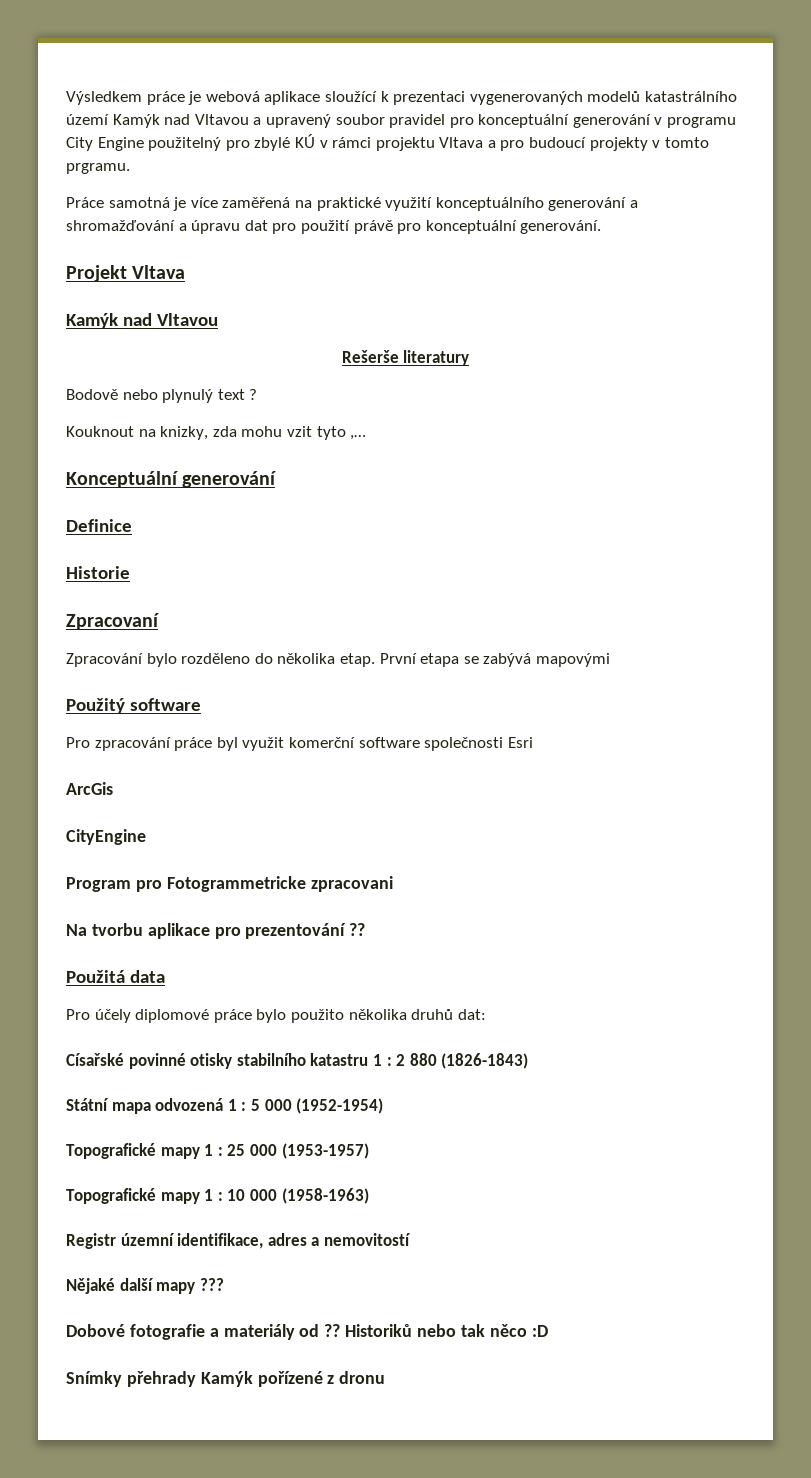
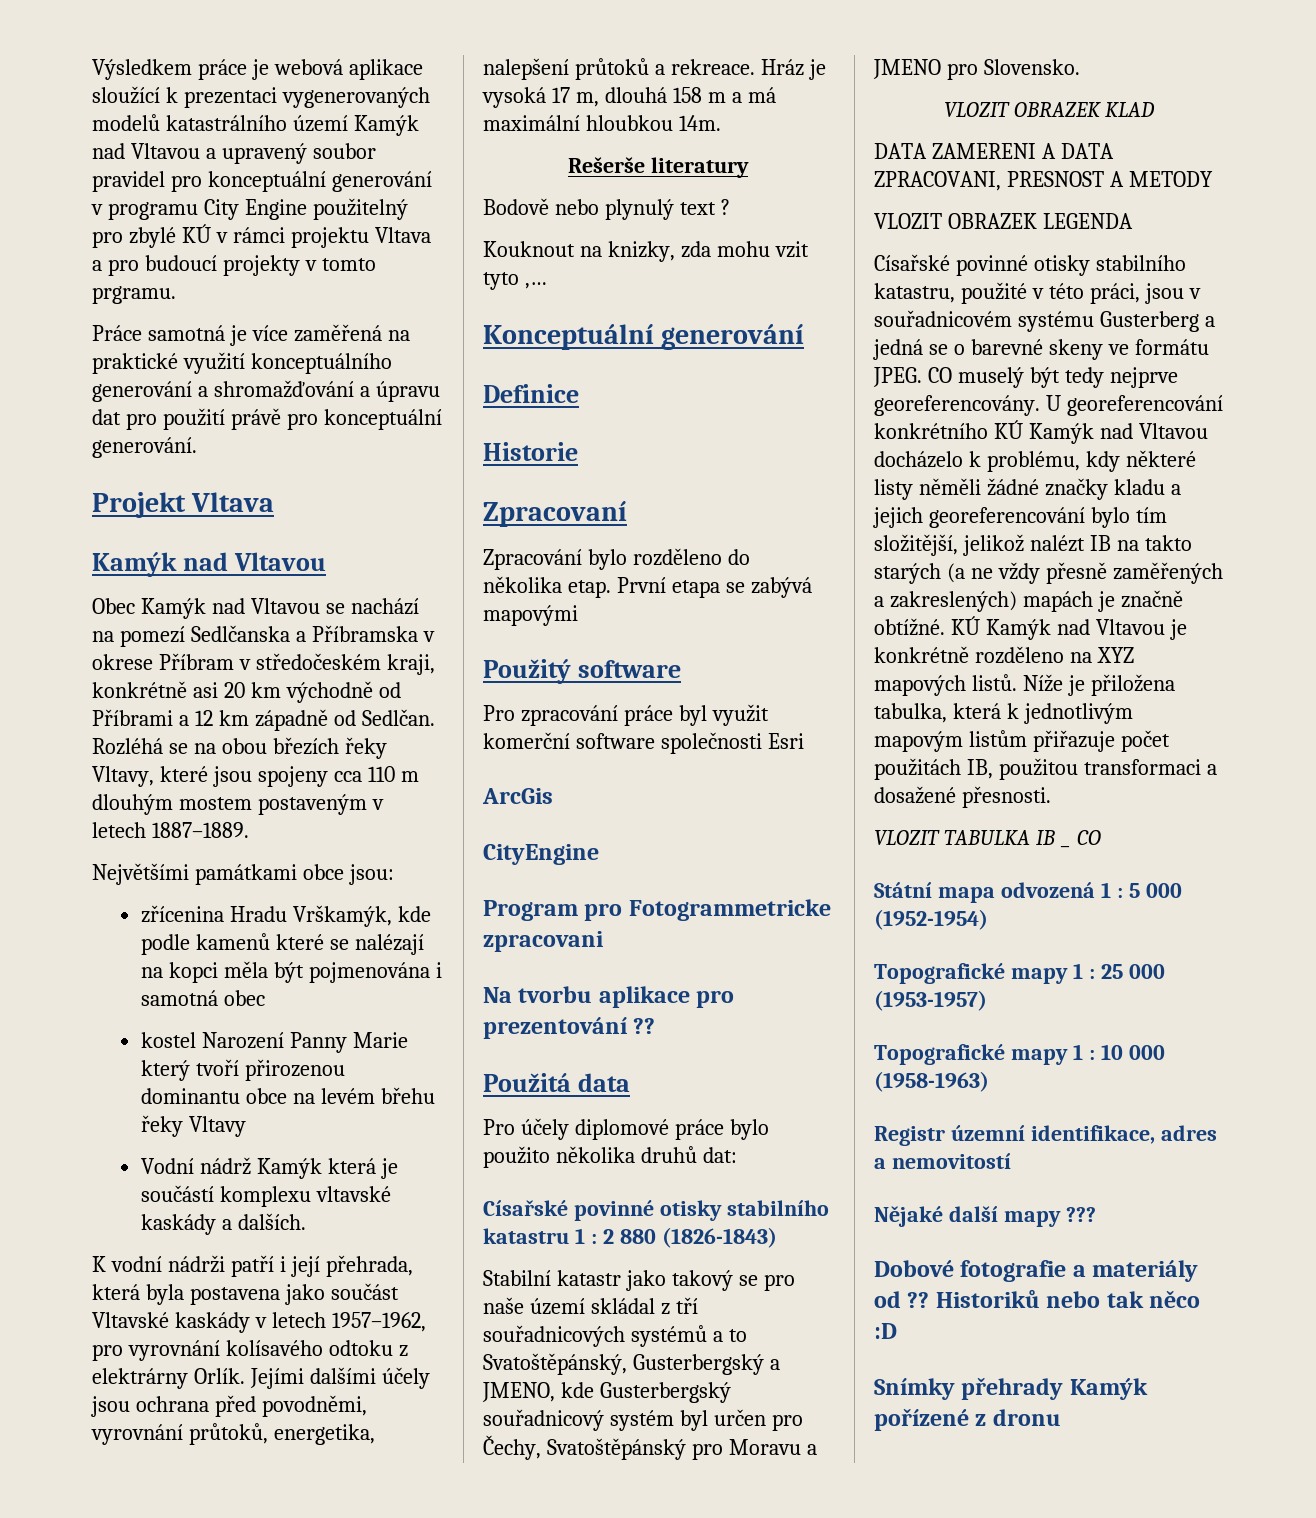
(218, 319) none -> [92,598,419,619] [92,625,435,647] [92,653,435,675] [92,681,401,703] [92,709,435,731] [92,737,387,759] [92,766,419,787] [92,794,384,815] [92,822,249,838] [92,863,394,885] [140,905,431,927] [140,933,424,955] [140,961,442,983] [140,990,265,1006] [140,1032,408,1053] [140,1059,345,1081] [140,1087,435,1104] [140,1115,246,1137] [140,1157,398,1179] [140,1185,391,1207] [140,1213,306,1235] [92,1255,413,1277] [92,1283,399,1305] [92,1312,426,1333] [92,1340,408,1361] [92,1367,430,1389] [91,1395,367,1417] [91,1423,375,1445] [483,58,826,80] [482,87,776,108] [483,115,721,131] // Obec Kamýk nad Vltavou se nachází na pomezí Sedlčanska a Příbramska v okrese Příbram v středočeském kraji, konkrétně asi 20 km východně od Příbrami a 12 km západně od Sedlčan. Rozléhá se na obou březích řeky Vltavy, které jsou spojeny cca 110 m dlouhým mostem postaveným v letech 1887–1889. // Největšími památkami obce jsou: // zřícenina Hradu Vrškamýk, kde podle kamenů které se nalézají na kopci měla být pojmenována i samotná obec // kostel Narození Panny Marie který tvoří přirozenou dominantu obce na levém břehu řeky Vltavy // Vodní nádrž Kamýk která je součástí komplexu vltavské kaskády a dalších. // K vodní nádrži patří i její přehrada, která byla postavena jako součást Vltavské kaskády v letech 1957–1962, pro vyrovnání kolísavého odtoku z elektrárny Orlík. Jejími dalšími účely jsou ochrana před povodněmi, vyrovnání průtoků, energetika, nalepšení průtoků a rekreace. Hráz je vysoká 17 m, dlouhá 158 m a má maximální hloubkou 14m.
(529, 1061) none -> [483,1270,795,1291] [483,1297,698,1315] [483,1325,747,1347] [483,1353,780,1375] [482,1382,731,1403] [483,1409,803,1431] [483,1435,817,1460] [873,59,1080,80] [943,102,1156,117] [874,143,1114,159] [874,171,1213,191] [874,213,1133,229] [874,254,1186,276] [874,282,1201,304] [874,310,1215,332] [873,339,1209,360] [873,367,1178,388] [874,395,1223,416] [874,420,1208,444] [874,450,1196,472] [874,478,1181,500] [873,507,1167,528] [874,534,1192,556] [874,562,1223,584] [874,590,1183,612] [874,616,1187,640] [874,646,1134,664] [874,674,1175,696] [874,703,1133,724] [874,730,1170,752] [874,758,1217,780] [874,786,1051,808] [874,830,1055,845] [1059,845,1071,848] [1076,830,1101,845] // Stabilní katastr jako takový se pro naše území skládal z tří souřadnicových systémů a to Svatoštěpánský, Gusterbergský a JMENO, kde Gusterbergský souřadnicový systém byl určen pro Čechy, Svatoštěpánský pro Moravu a JMENO pro Slovensko. // VLOZIT OBRAZEK KLAD // DATA ZAMERENI A DATA ZPRACOVANI, PRESNOST A METODY // VLOZIT OBRAZEK LEGENDA // Císařské povinné otisky stabilního katastru, použité v této práci, jsou v souřadnicovém systému Gusterberg a jedná se o barevné skeny ve formátu JPEG. CO muselý být tedy nejprve georeferencovány. U georeferencování konkrétního KÚ Kamýk nad Vltavou docházelo k problému, kdy některé listy něměli žádné značky kladu a jejich georeferencování bylo tím složitější, jelikož nalézt IB na takto starých (a ne vždy přesně zaměřených a zakreslených) mapách je značně obtížné. KÚ Kamýk nad Vltavou je konkrétně rozděleno na XYZ mapových listů. Níže je přiložena tabulka, která k jednotlivým mapovým listům přiřazuje počet použitách IB, použitou transformaci a dosažené přesnosti. // VLOZIT TABULKA IB _ CO

